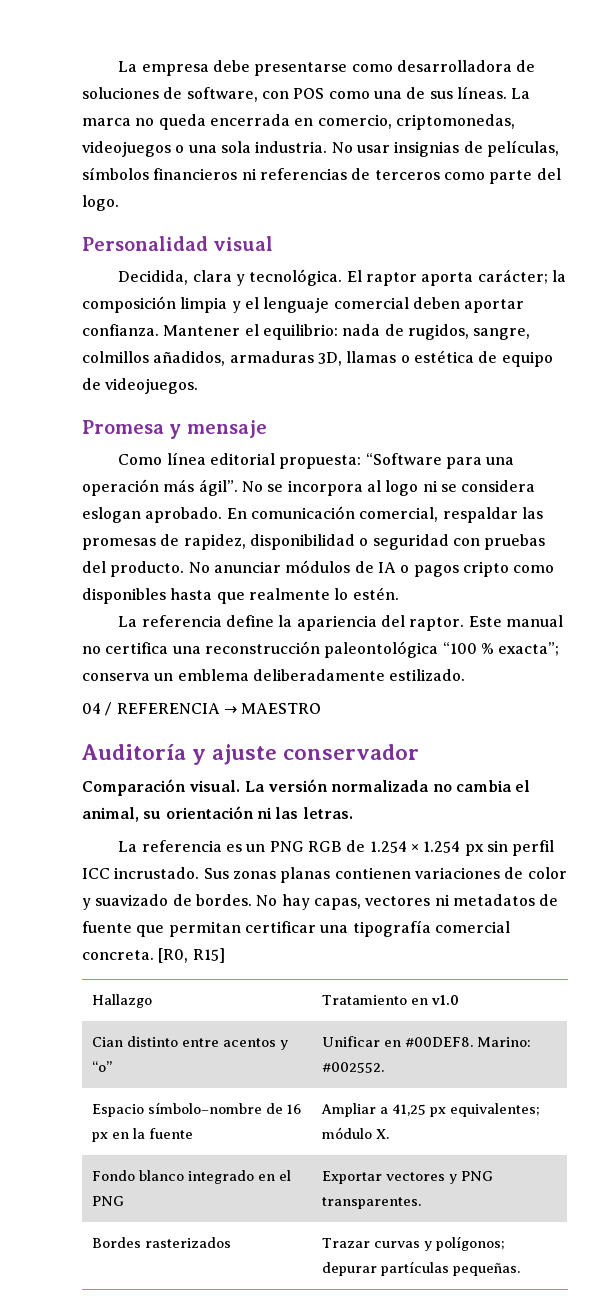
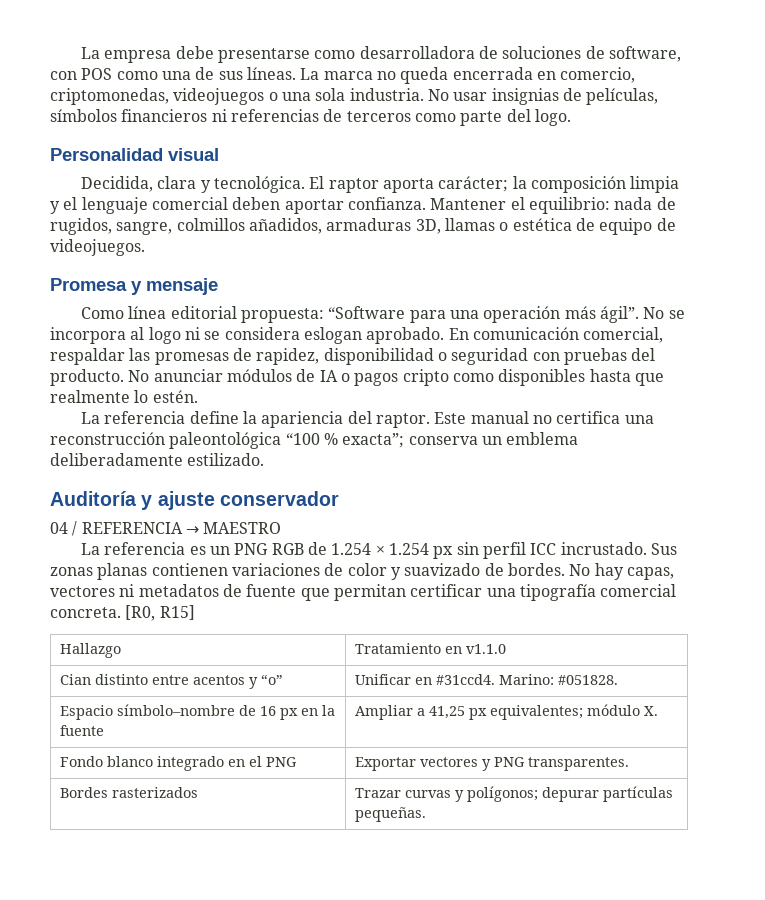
(466, 675) none -> [50,491,339,510] // Auditoría y ajuste conservador
[81,744,420,765] [82,779,531,796] [82,806,353,822] // Auditoría y ajuste conservador // Comparación visual. La versión normalizada no cambia el animal, su orientación ni las letras. -> (282, 528) none
[430,995,459,1005] v1.0 -> [465,644,506,654] v1.1.0
[404,1037,531,1047] [321,1062,384,1073] #00DEF8. Marino: #002552. -> [435,674,618,685] #31ccd4. Marino: #051828.

